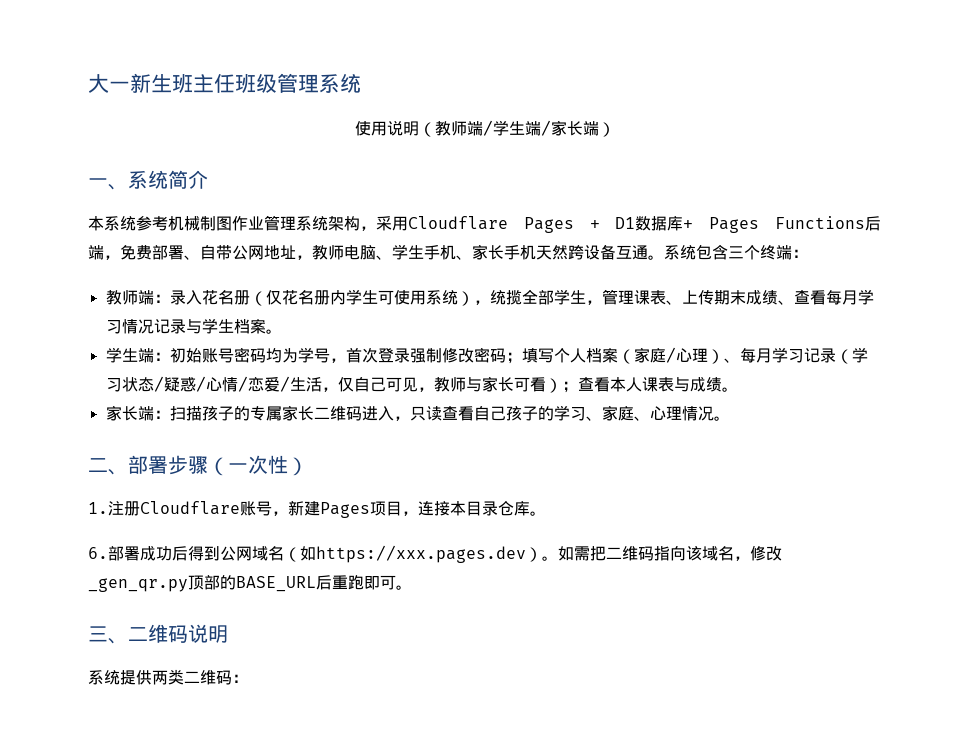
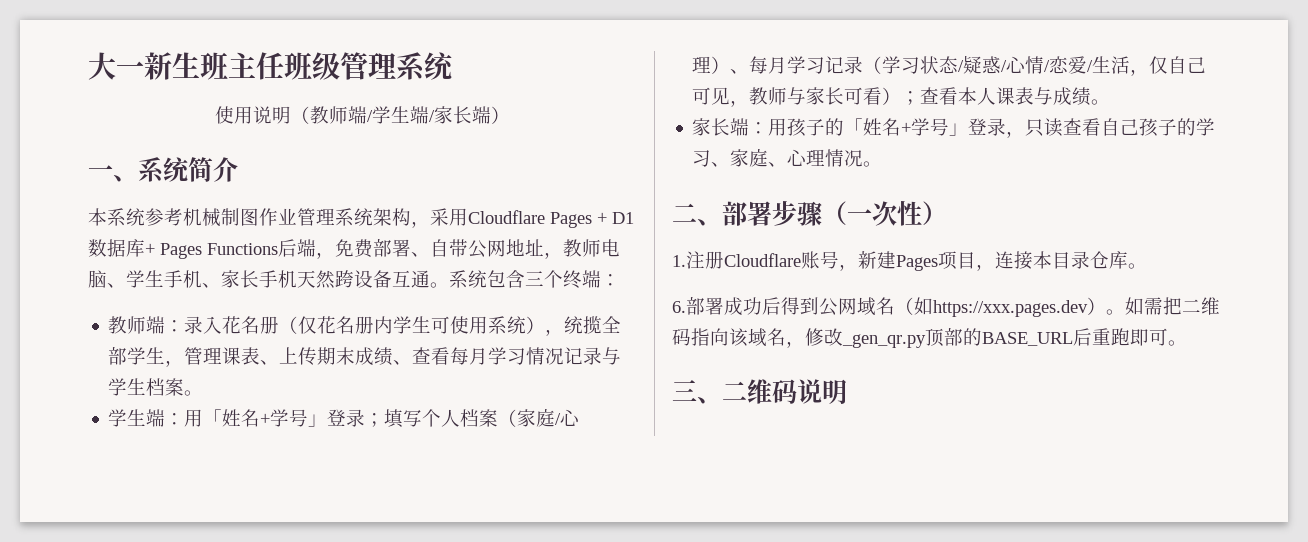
[169,347,506,363] 初始账号密码均为学号，首次登录强制修改密码 -> [184,409,366,427] 用「姓名+学号」登录
[169,405,394,421] 扫描孩子的专属家长二维码进入 -> [768,118,1007,137] 用孩子的「姓名+学号」登录
[88,669,248,685] // 系统提供两类二维码： -> (847, 391) none

